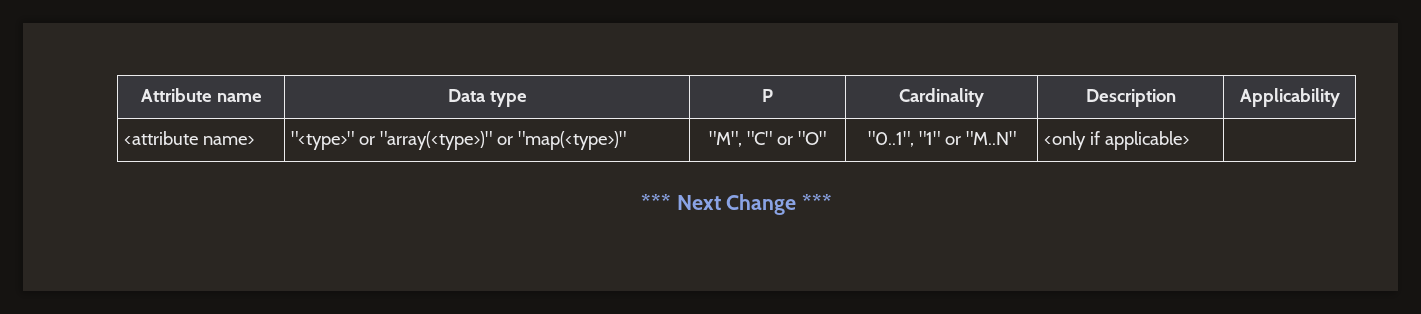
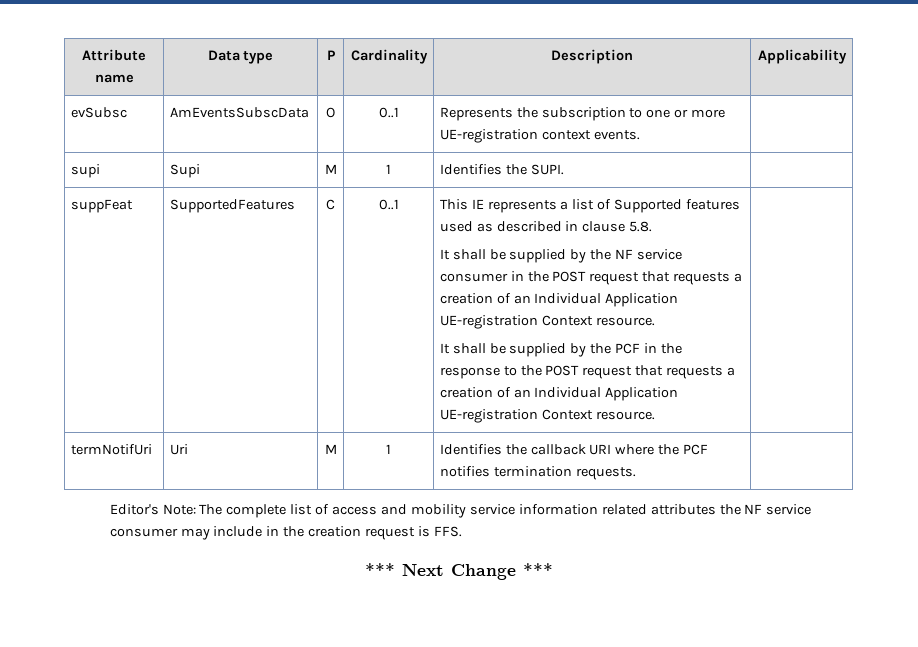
[124,131,255,145] [291,131,627,150] [709,131,826,147] [867,131,1016,147] [1044,131,1190,150] <attribute name> | "<type>" or "array(<type>)" or "map(<type>)" | "M", "C" or "O" | "0..1", "1" or "M..N" | <only if applicable> | -> [70,107,127,118] [169,107,309,118] [326,107,335,118] [378,107,399,118] [439,107,726,121] [439,129,640,143] [70,164,100,178] [169,164,200,178] [324,164,337,174] [386,164,391,174] [439,164,564,175] [70,199,133,213] [169,199,295,213] [326,199,335,210] [378,199,399,210] [439,199,741,213] [439,221,653,232] [439,249,683,263] [439,271,743,285] [439,293,679,307] [439,315,655,329] [439,343,682,357] [439,365,736,379] [439,387,679,401] [439,409,655,423] [70,444,152,455] [169,444,188,455] [324,444,337,454] [386,444,391,454] [439,444,709,455] [439,466,636,480] [109,504,812,518] [109,526,462,540] evSubsc | AmEventsSubscData | O | 0..1 | Represents the subscription to one or more UE-registration context events. | // supi | Supi | M | 1 | Identifies the SUPI. | // suppFeat | SupportedFeatures | C | 0..1 | This IE represents a list of Supported features used as described in clause 5.8. // It shall be supplied by the NF service consumer in the POST request that requests a creation of an Individual Application UE-registration Context resource. // It shall be supplied by the PCF in the response to the POST request that requests a creation of an Individual Application UE-registration Context resource. | // termNotifUri | Uri | M | 1 | Identifies the callback URI where the PCF notifies termination requests. | // Editor's Note: The complete list of access and mobility service information related attributes the NF service consumer may include in the creation request is FFS.

